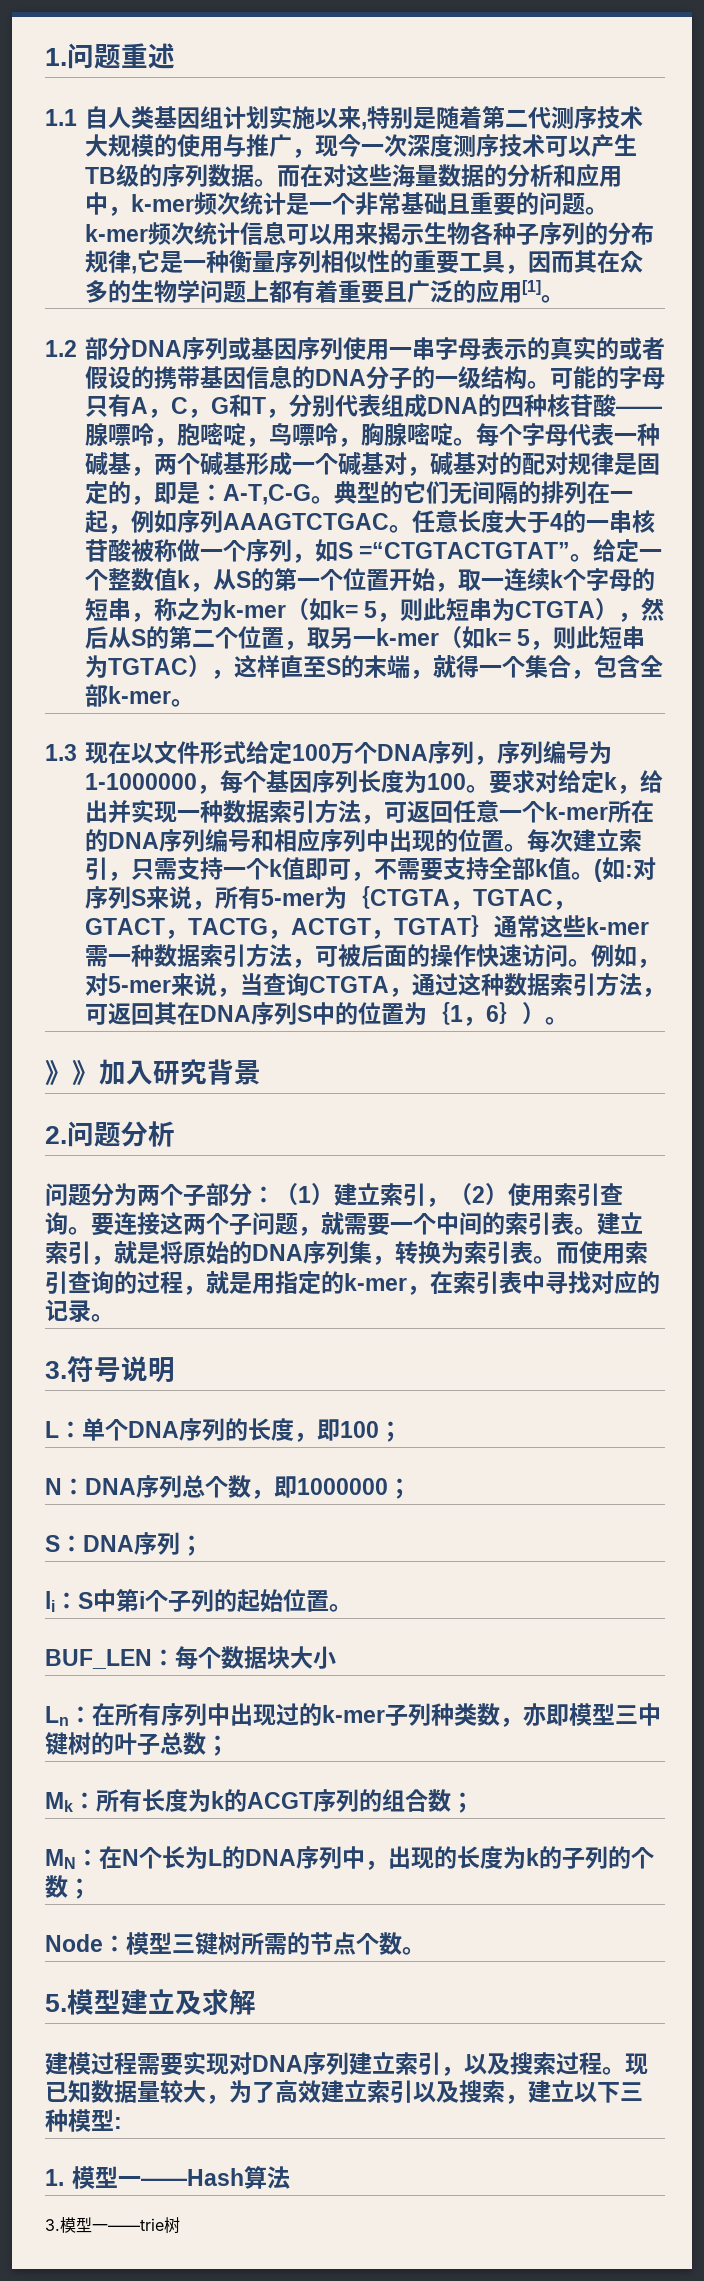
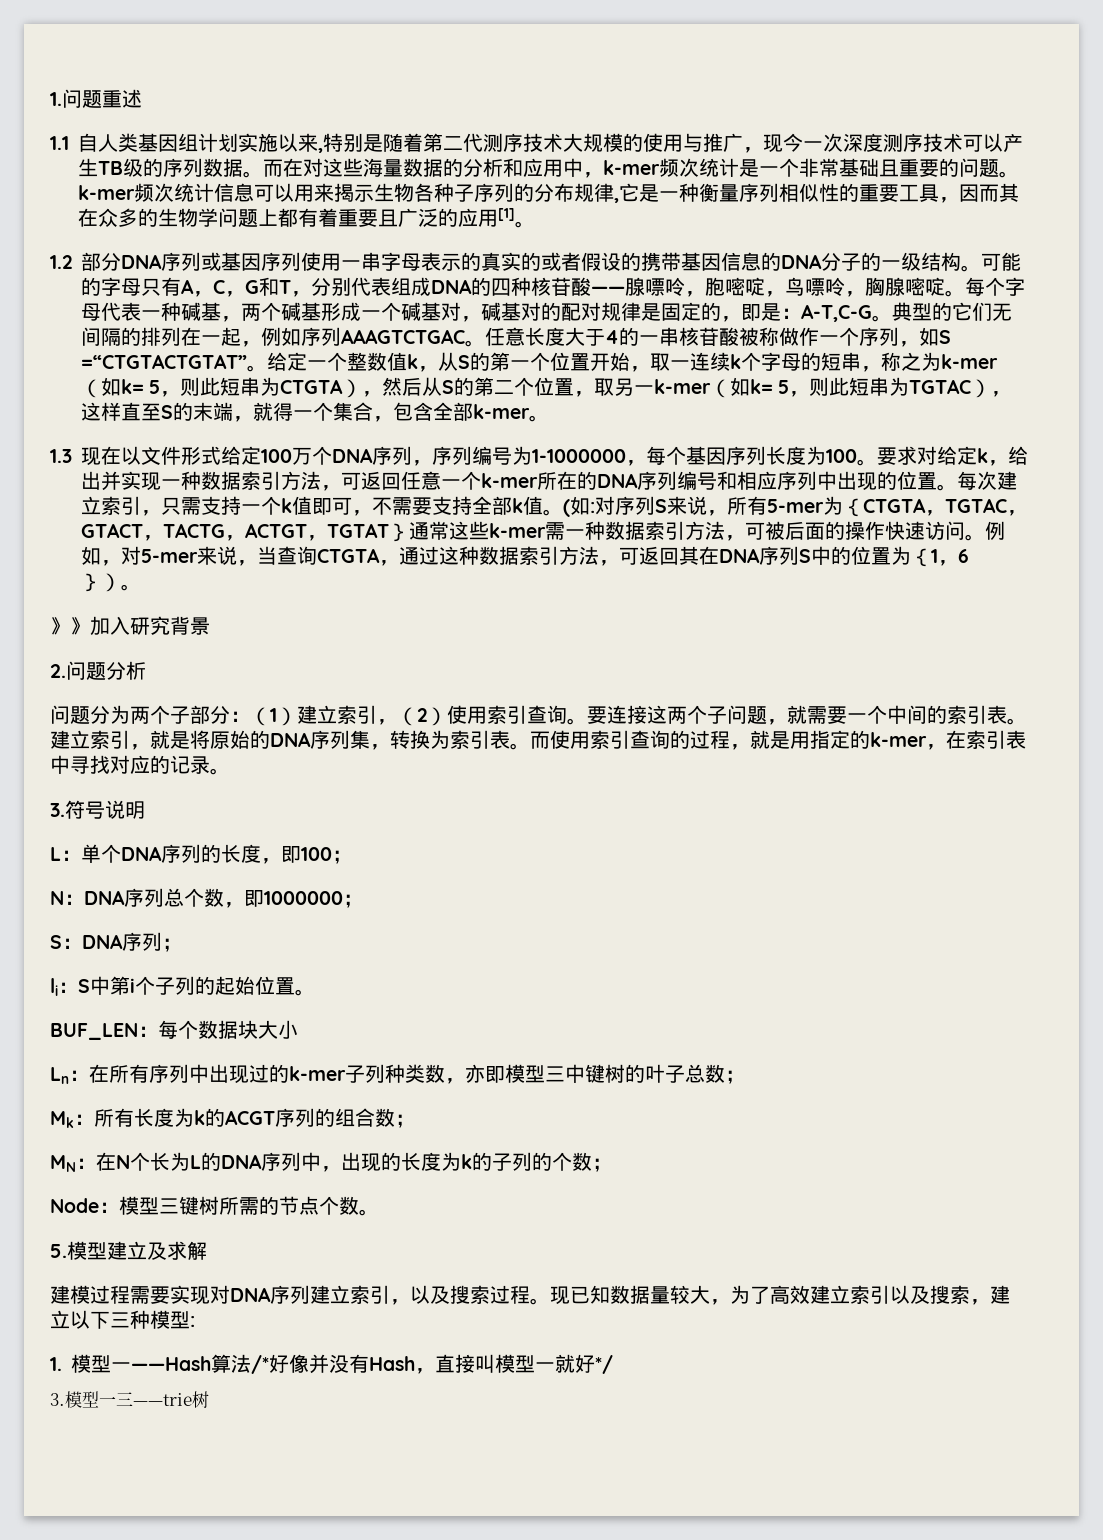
(200, 550) none -> [798,327,819,346] 作
(290, 2177) none -> [250,1354,613,1374] /*好像并没有Hash，直接叫模型一就好*/
(108, 2227) none -> [116,1392,133,1406] 三

